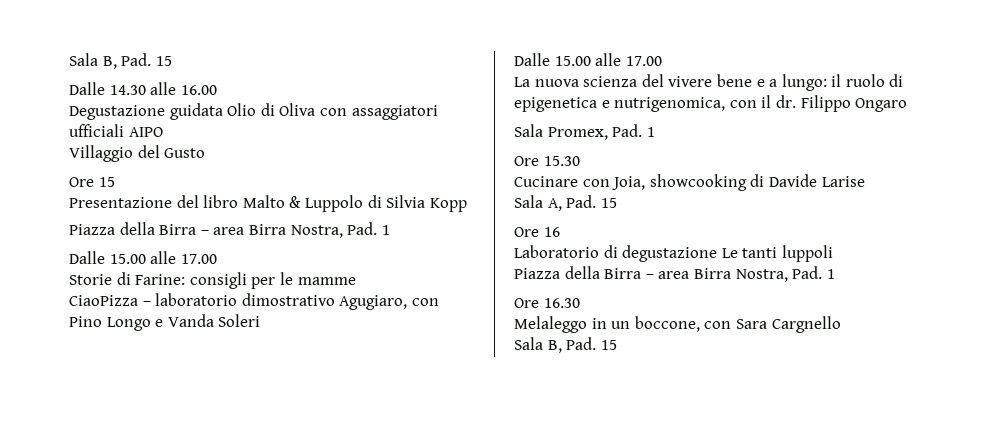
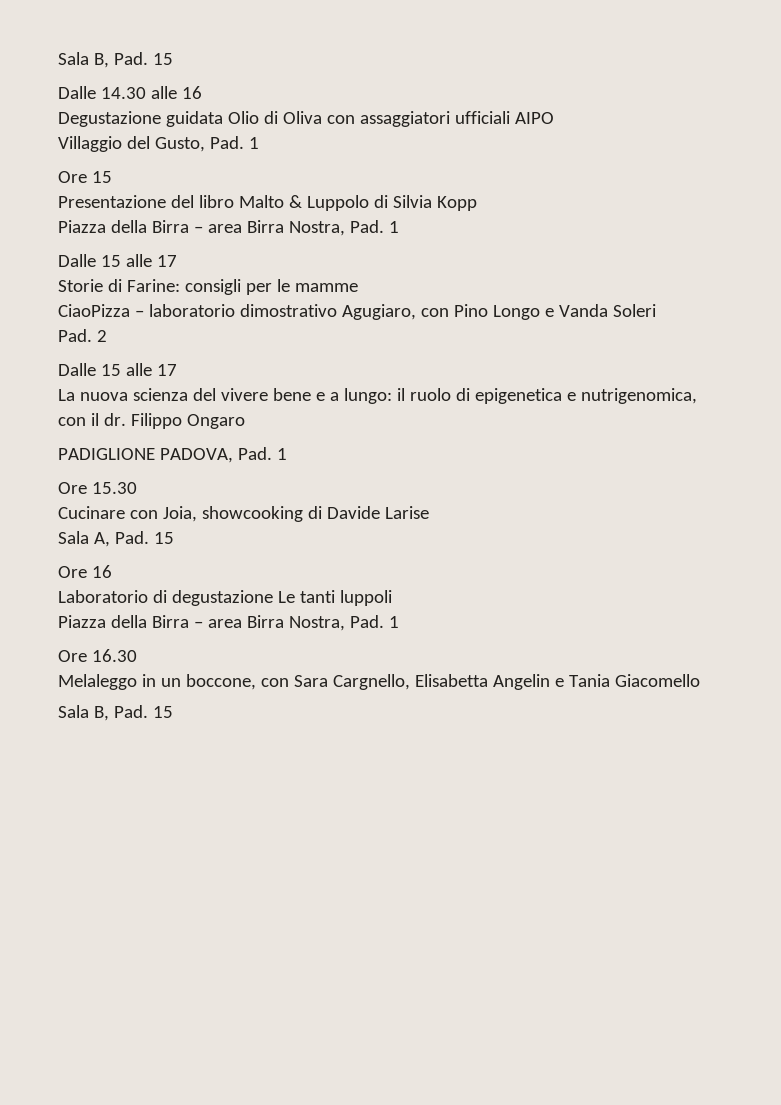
[180,85,217,95] 16.00 -> [181,86,202,99] 16
[164,148,206,158] Gusto -> [154,136,259,152] Gusto, Pad. 1
[109,251,217,264] 15.00 alle 17.00 -> [100,254,177,267] 15 alle 17
[514,53,662,66] // Dalle 15.00 alle 17.00 -> [58,329,107,342] [58,363,177,376] // Pad. 2 // Dalle 15 alle 17
[514,124,608,140] Sala Promex, -> [58,448,233,463] PADIGLIONE PADOVA,
[771,316,841,333] Cargnello -> [332,674,700,690] Cargnello, Elisabetta Angelin e Tania Giacomello

